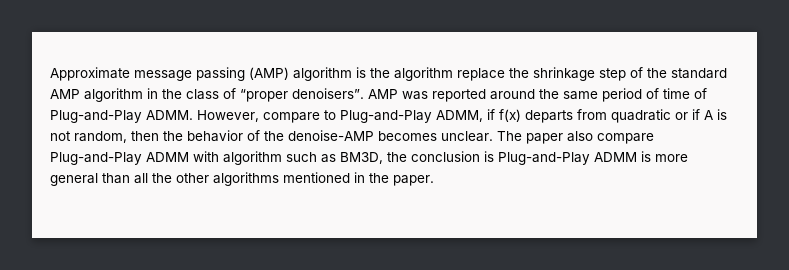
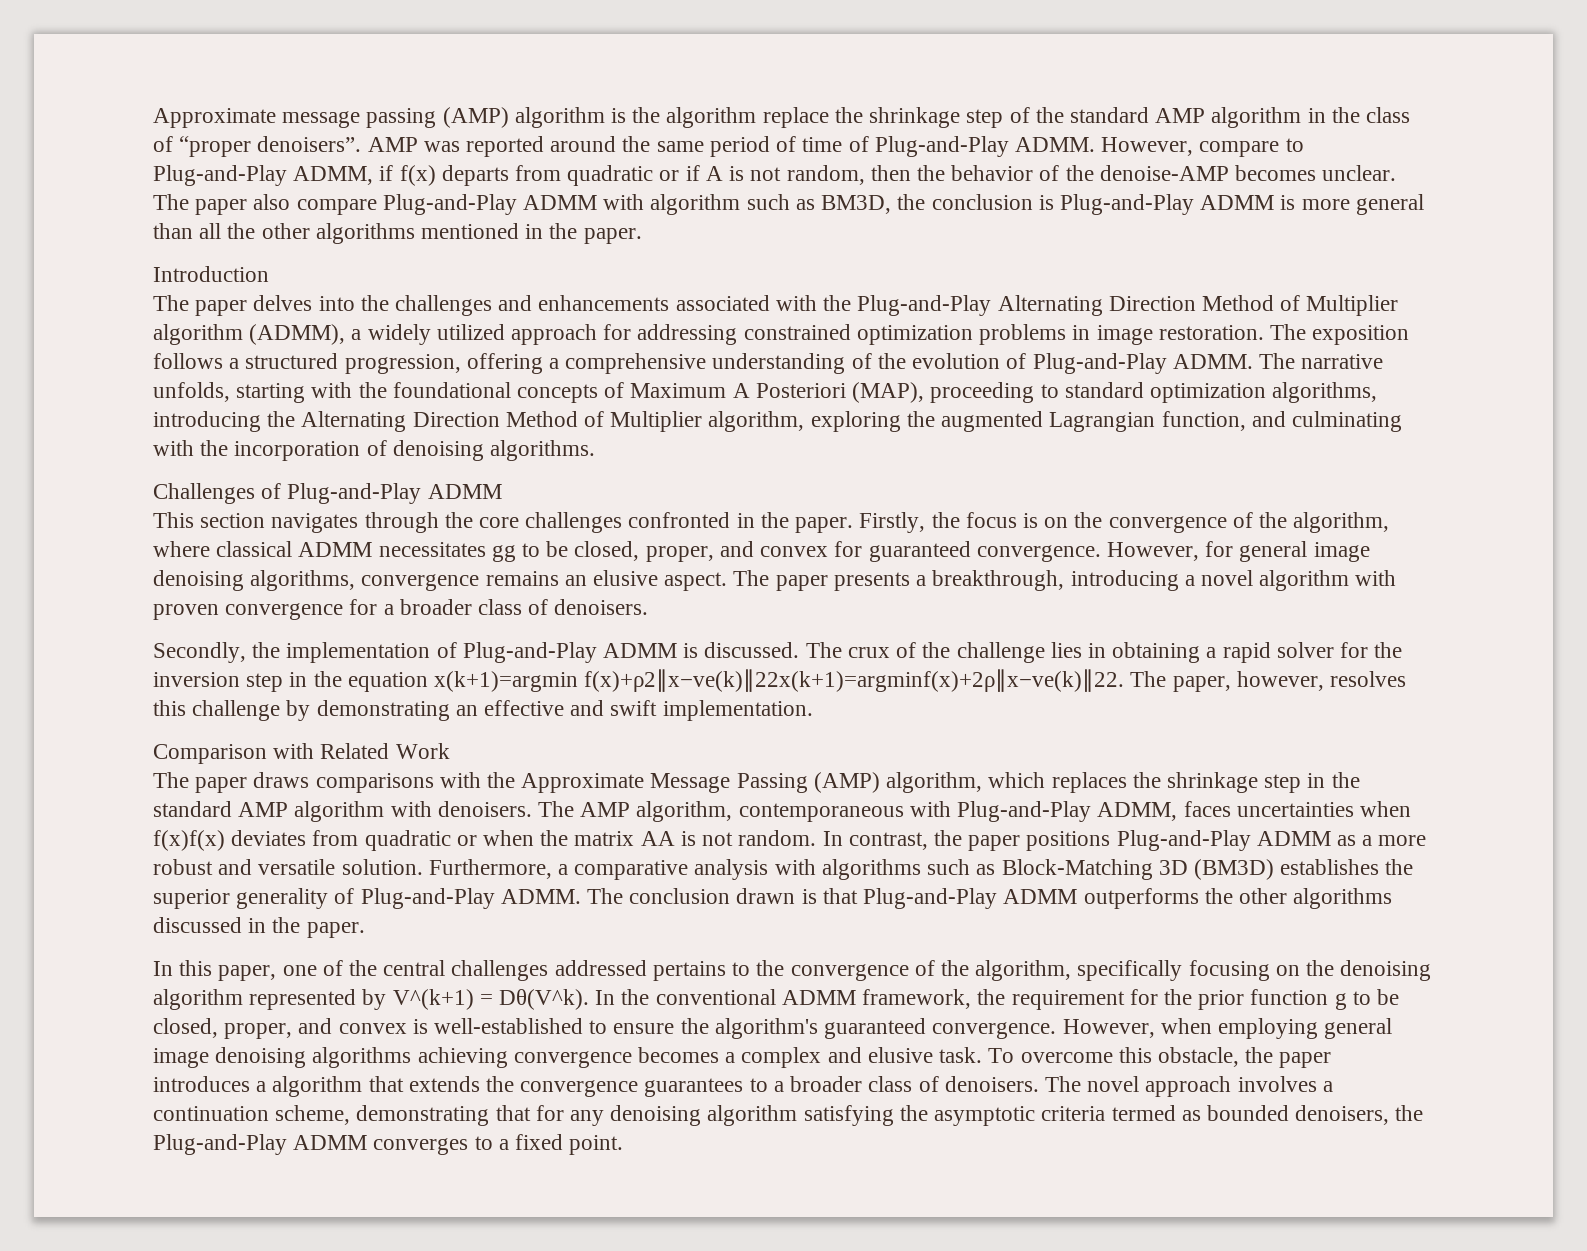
(434, 180) none -> [153,266,269,282] [153,295,1399,316] [153,324,1410,345] [153,353,1384,374] [153,382,1378,403] [153,411,1402,432] [153,440,596,461] [153,483,502,504] [153,512,1390,533] [153,541,1370,562] [153,570,1397,591] [153,599,649,620] [153,642,1403,663] [153,669,1407,692] [153,700,813,721] [153,743,450,764] [153,772,1360,793] [153,801,1411,822] [153,830,1427,851] [153,859,1414,880] [153,888,1393,909] [153,917,365,938] [153,960,1432,981] [153,989,1399,1010] [153,1018,1393,1039] [153,1047,1332,1068] [153,1076,1333,1097] [153,1105,1424,1126] [153,1134,624,1155] // Introduction // The paper delves into the challenges and enhancements associated with the Plug-and-Play Alternating Direction Method of Multiplier algorithm (ADMM), a widely utilized approach for addressing constrained optimization problems in image restoration. The exposition follows a structured progression, offering a comprehensive understanding of the evolution of Plug-and-Play ADMM. The narrative unfolds, starting with the foundational concepts of Maximum A Posteriori (MAP), proceeding to standard optimization algorithms, introducing the Alternating Direction Method of Multiplier algorithm, exploring the augmented Lagrangian function, and culminating with the incorporation of denoising algorithms. // Challenges of Plug-and-Play ADMM // This section navigates through the core challenges confronted in the paper. Firstly, the focus is on the convergence of the algorithm, where classical ADMM necessitates gg to be closed, proper, and convex for guaranteed convergence. However, for general image denoising algorithms, convergence remains an elusive aspect. The paper presents a breakthrough, introducing a novel algorithm with proven convergence for a broader class of denoisers. // Secondly, the implementation of Plug-and-Play ADMM is discussed. The crux of the challenge lies in obtaining a rapid solver for the inversion step in the equation x(k+1)=argmin f(x)+ρ2∥x−ve(k)∥22x(k+1)=argminf(x)+2ρ∥x−ve(k)∥22. The paper, however, resolves this challenge by demonstrating an effective and swift implementation. // Comparison with Related Work // The paper draws comparisons with the Approximate Message Passing (AMP) algorithm, which replaces the shrinkage step in the standard AMP algorithm with denoisers. The AMP algorithm, contemporaneous with Plug-and-Play ADMM, faces uncertainties when f(x)f(x) deviates from quadratic or when the matrix AA is not random. In contrast, the paper positions Plug-and-Play ADMM as a more robust and versatile solution. Furthermore, a comparative analysis with algorithms such as Block-Matching 3D (BM3D) establishes the superior generality of Plug-and-Play ADMM. The conclusion drawn is that Plug-and-Play ADMM outperforms the other algorithms discussed in the paper. // In this paper, one of the central challenges addressed pertains to the convergence of the algorithm, specifically focusing on the denoising algorithm represented by V^(k+1) = Dθ(V^k). In the conventional ADMM framework, the requirement for the prior function g to be closed, proper, and convex is well-established to ensure the algorithm's guaranteed convergence. However, when employing general image denoising algorithms achieving convergence becomes a complex and elusive task. To overcome this obstacle, the paper introduces a algorithm that extends the convergence guarantees to a broader class of denoisers. The novel approach involves a continuation scheme, demonstrating that for any denoising algorithm satisfying the asymptotic criteria termed as bounded denoisers, the Plug-and-Play ADMM converges to a fixed point.

